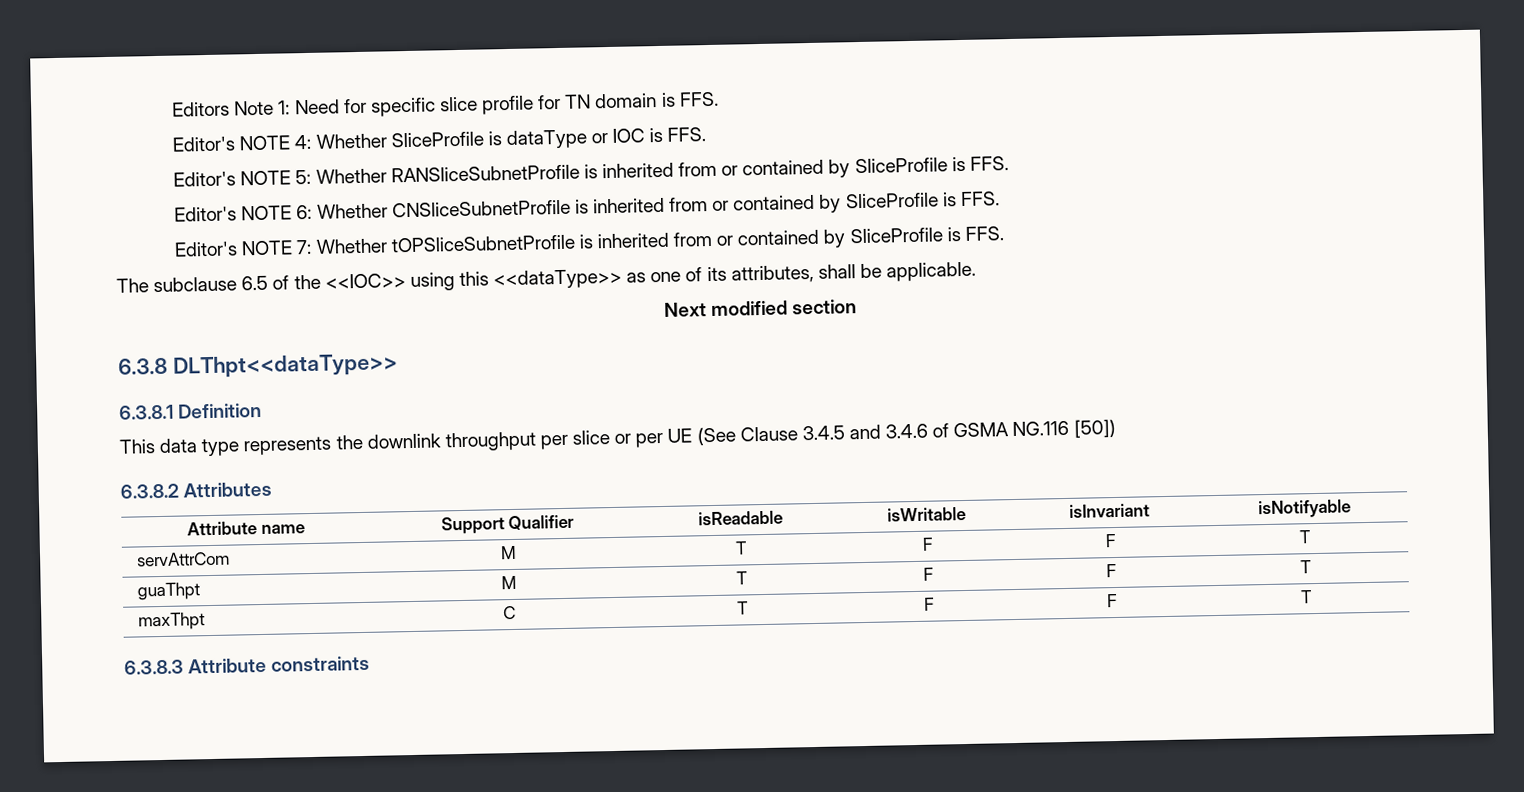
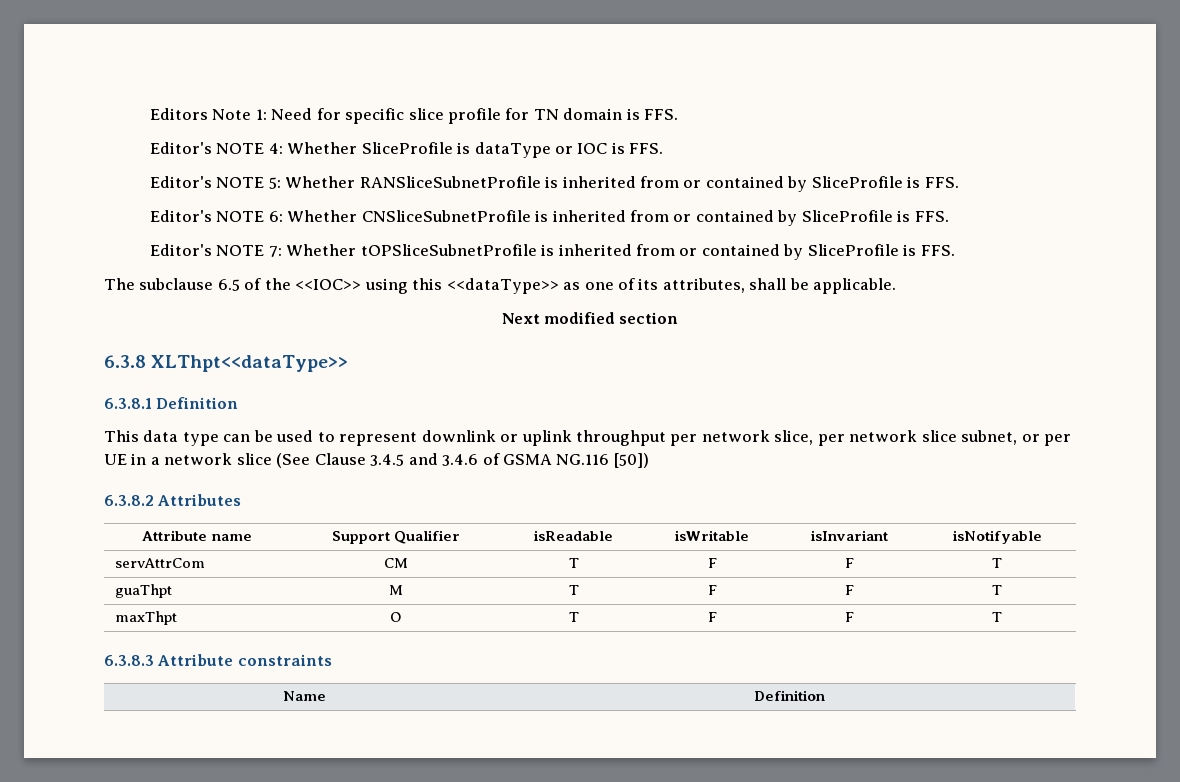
[172,353,398,379] DLThpt<<dataType>> -> [151,355,349,372] XLThpt<<dataType>>
[243,428,693,456] represents the downlink throughput per slice or per UE -> [223,430,1072,446] [104,453,272,465] can be used to represent downlink or uplink throughput per network slice, per network slice subnet, or per UE in a network slice
[499,545,517,560] M -> [384,558,408,568] CM
[503,605,516,620] C -> [390,612,402,622] O
(371, 663) none -> [282,691,326,701] [753,690,825,701] // Name | Definition

